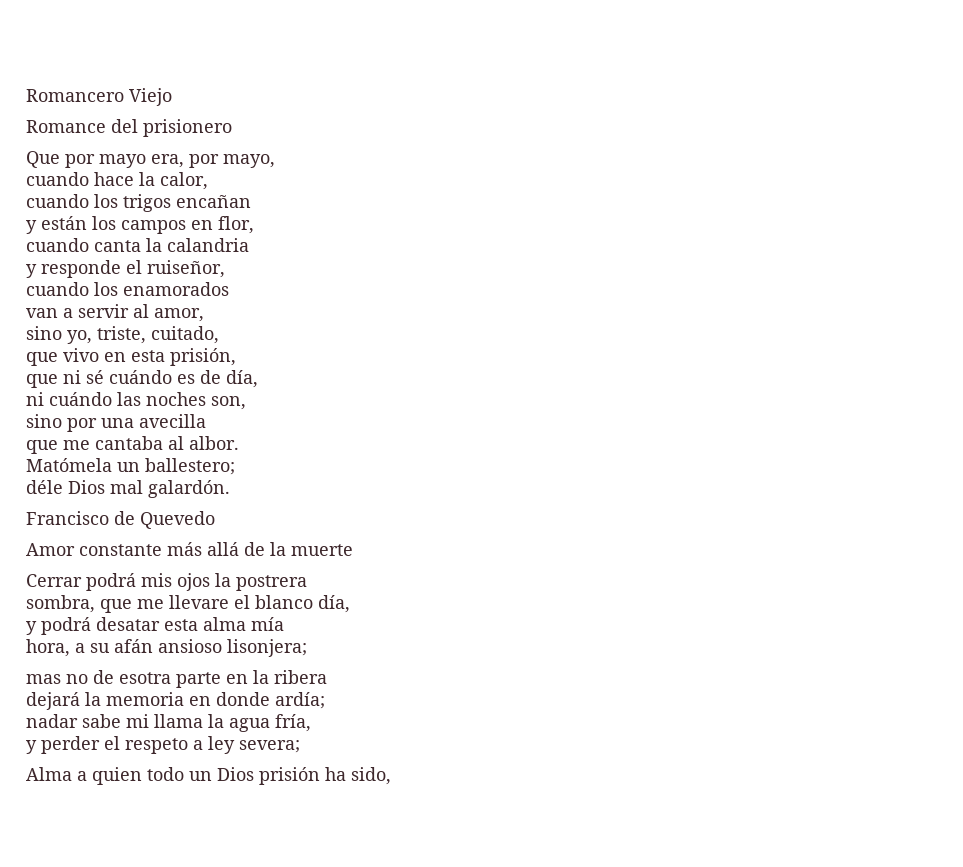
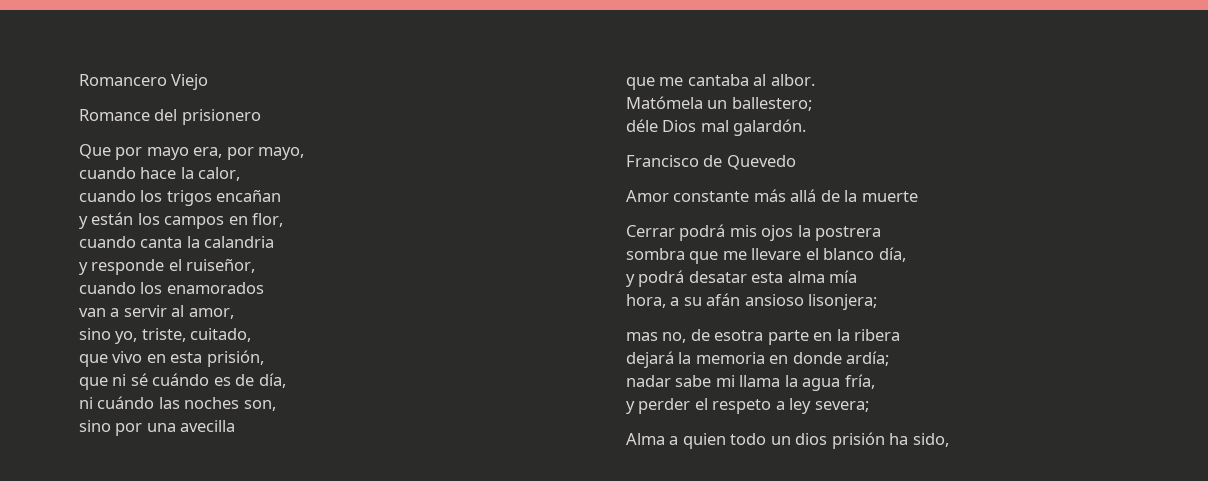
[26,595,95,613] sombra, -> [626,248,685,260] sombra
[66,674,88,684] no -> [662,332,687,343] no,
[217,767,254,781] Dios -> [795,433,828,445] dios

